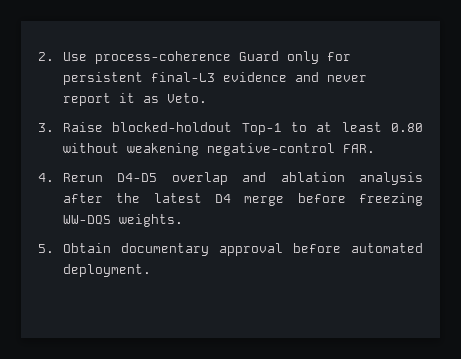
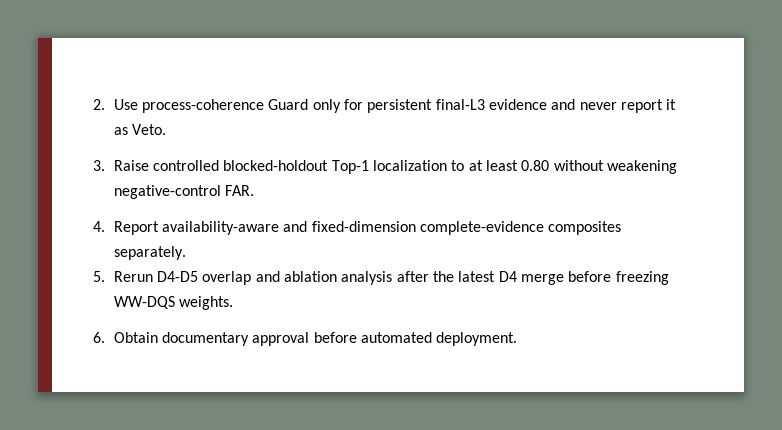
(104, 127) none -> [153,160,220,171] controlled
(282, 129) none -> [373,160,448,171] localization
(54, 177) none -> [113,221,622,235] [113,246,186,260] [93,271,105,282] Report availability-aware and fixed-dimension complete-evidence composites separately. // 5.
[38,244,54,253] 5. -> [93,332,105,343] 6.

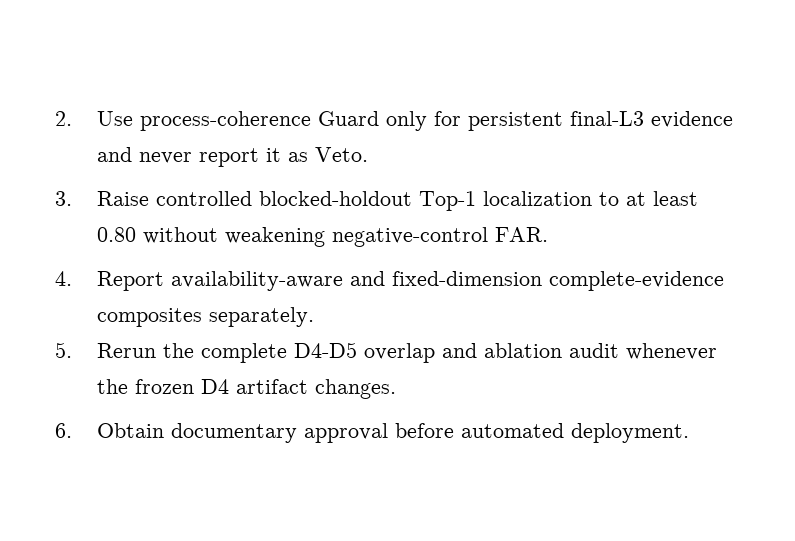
(153, 276) none -> [162,343,287,363] the complete
[341,271,669,285] [113,296,234,310] analysis after the latest D4 merge before freezing WW-DQS weights. -> [568,343,717,360] [96,379,396,399] audit whenever the frozen D4 artifact changes.

